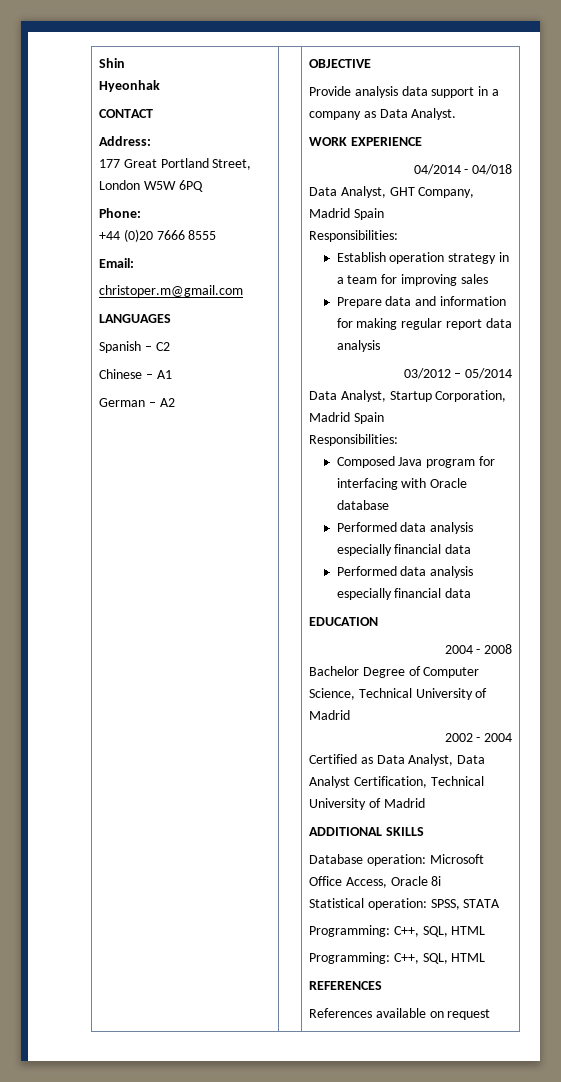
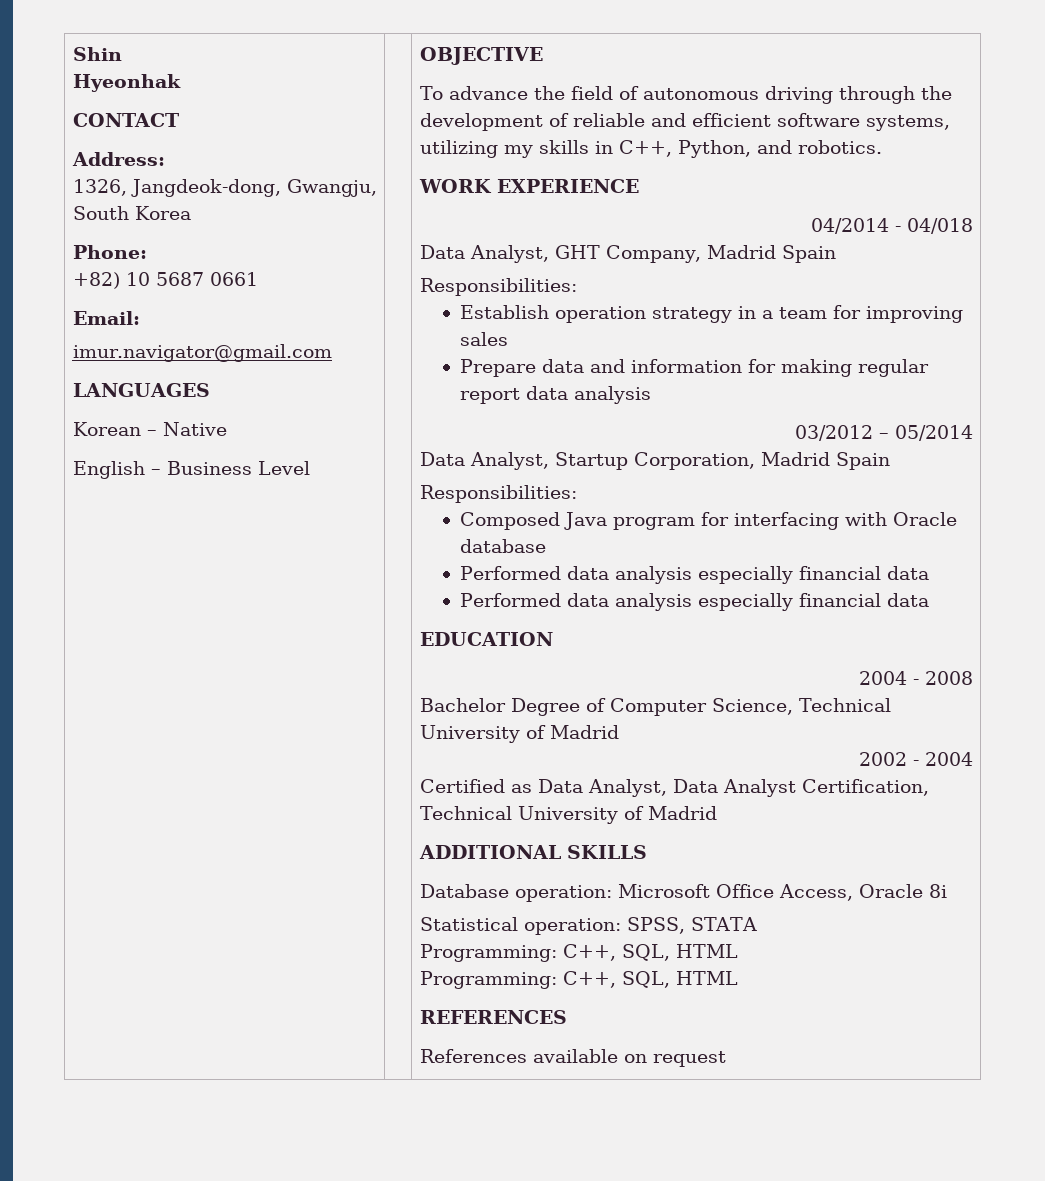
[98,158,252,170] [98,180,203,192] [98,208,141,218] [98,229,217,242] 177 Great Portland Street, London W5W 6PQ // Phone: // +44 (0)20 7666 8555 -> [72,179,377,197] [72,206,191,220] [72,245,147,259] [72,272,258,289] 1326, Jangdeok-dong, Gwangju, South Korea // Phone: // +82) 10 5687 0661
[98,285,243,297] christoper.m@gmail.com -> [72,344,333,362] imur.navigator@gmail.com
[98,341,170,353] [98,369,172,379] [98,398,175,407] [308,59,371,68] [308,86,499,98] [308,108,457,120] Spanish – C2 // Chinese – A1 // German – A2 | | OBJECTIVE // Provide analysis data support in a company as Data Analyst. -> [72,422,227,436] [72,461,310,479] [419,47,543,65] [419,86,953,104] [419,113,950,131] [419,140,882,158] Korean – Native // English – Business Level | | OBJECTIVE // To advance the field of autonomous driving through the development of reliable and efficient software systems, utilizing my skills in C++, Python, and robotics.

